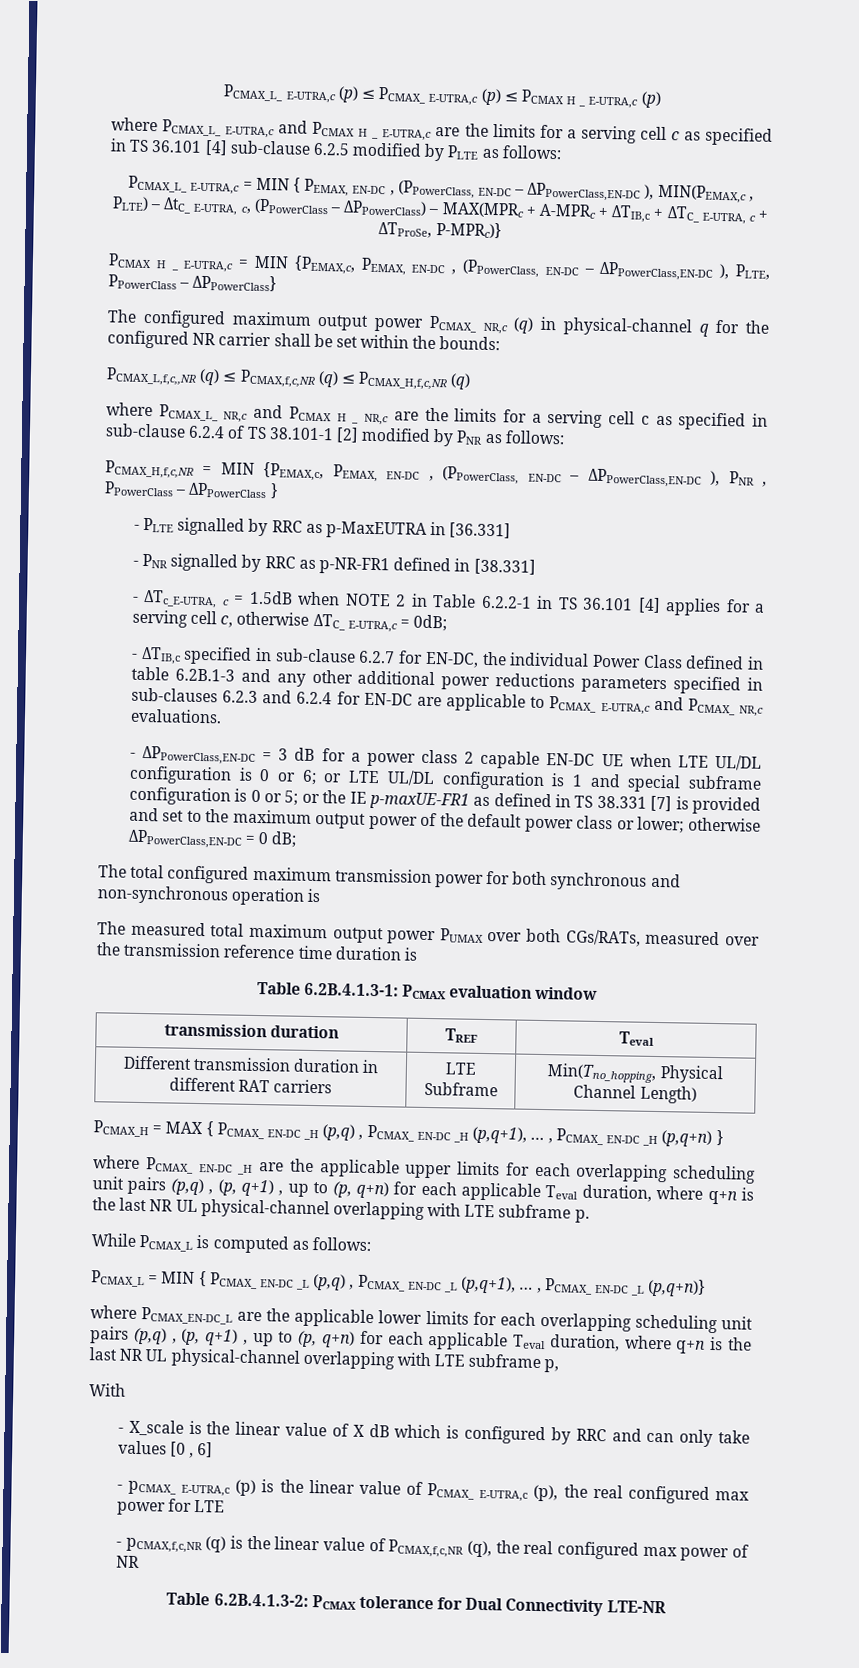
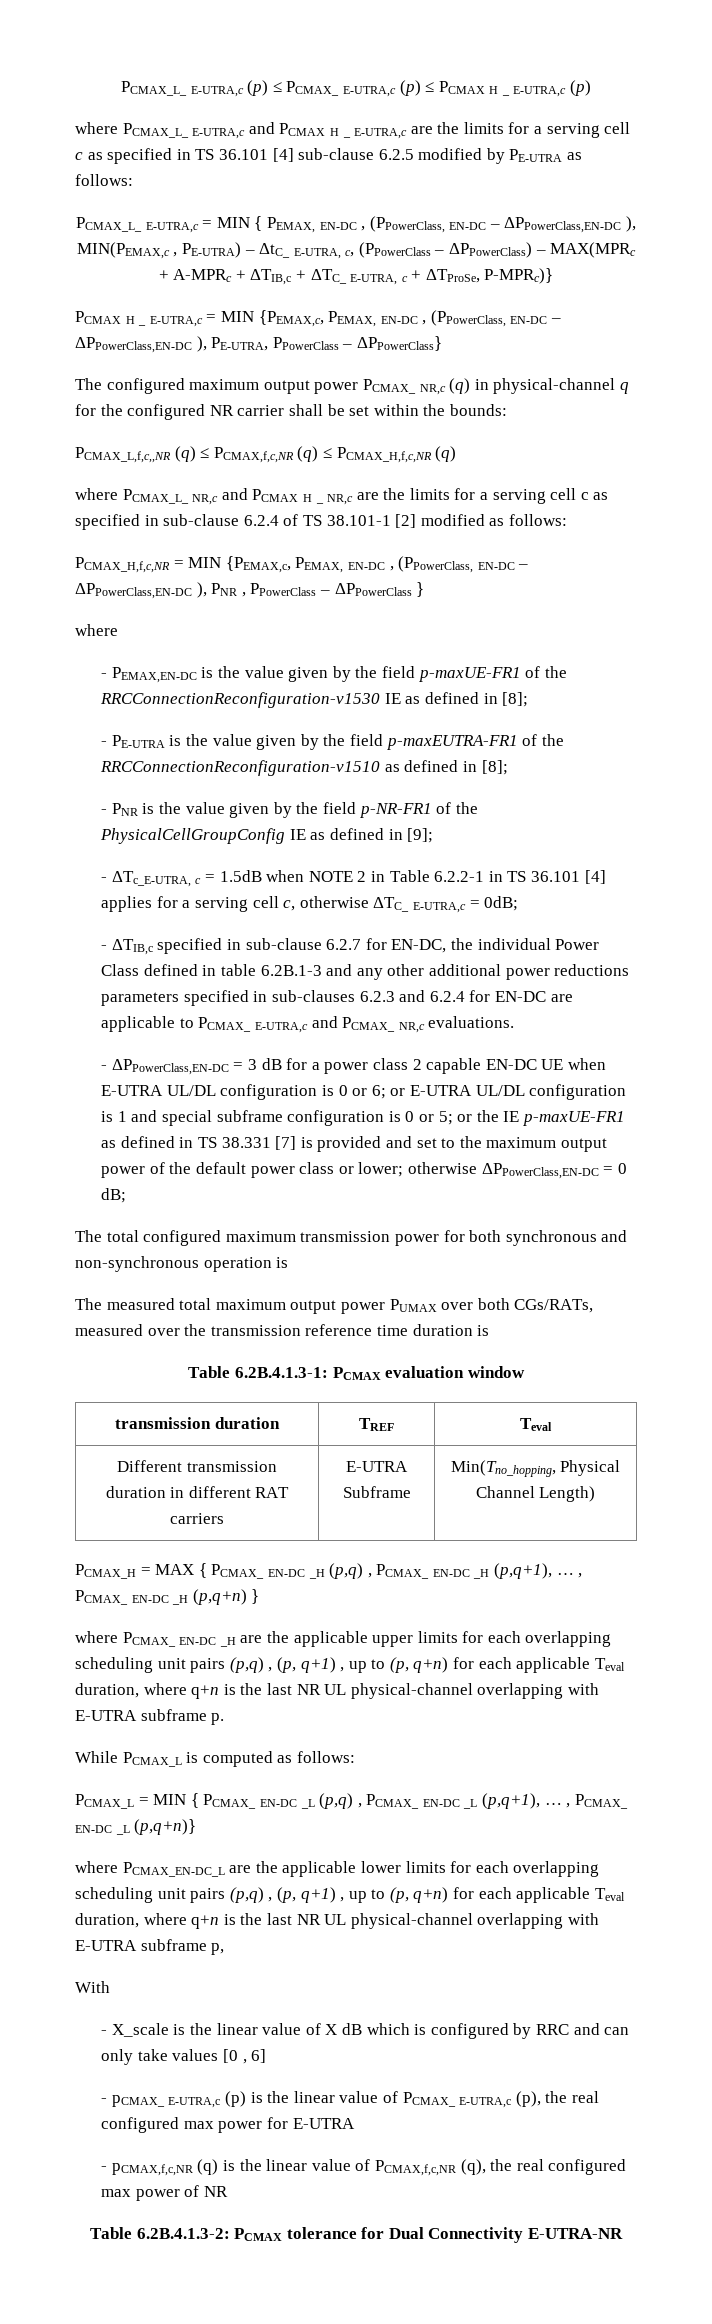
[447,145,480,160] PLTE -> [509,149,563,162] PE-UTRA
[111,196,149,211] PLTE) -> [181,242,241,258] PE-UTRA)
[735,264,770,280] PLTE, -> [211,337,269,351] PE-UTRA,
[433,429,484,447] by PNR -> (485, 520) none
[133,517,512,539] [132,553,536,575] // - PLTE signalled by RRC as p-MaxEUTRA in [36.331] // - PNR signalled by RRC as p-NR-FR1 defined in [38.331] -> [75,624,118,636] [101,666,567,683] [100,692,529,708] [101,734,564,750] [100,760,508,776] [101,802,478,818] [100,828,434,844] // where // - PEMAX,EN-DC is the value given by the field p-maxUE-FR1 of the RRCConnectionReconfiguration-v1530 IE as defined in [8]; // - PE-UTRA is the value given by the field p-maxEUTRA-FR1 of the RRCConnectionReconfiguration-v1510 as defined in [8]; // - PNR is the value given by the field p-NR-FR1 of the PhysicalCellGroupConfig IE as defined in [9];
[677,755,709,768] LTE -> [101,1085,164,1096] E-UTRA
[348,770,381,784] LTE -> [410,1085,473,1096] E-UTRA
[445,1062,477,1075] LTE -> [346,1461,408,1472] E-UTRA
[464,1204,496,1218] LTE -> [75,1710,137,1721] E-UTRA
[434,1354,466,1367] LTE -> [75,1940,137,1951] E-UTRA
[194,1499,226,1513] LTE -> [292,2118,355,2129] E-UTRA
[606,1600,667,1614] LTE-NR -> [528,2228,624,2239] E-UTRA-NR

